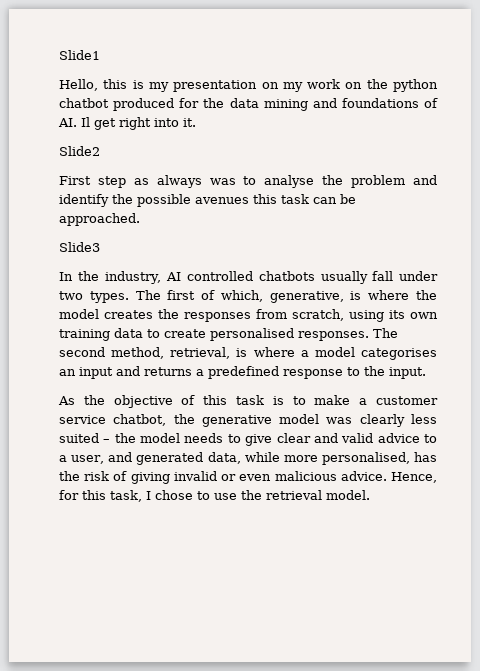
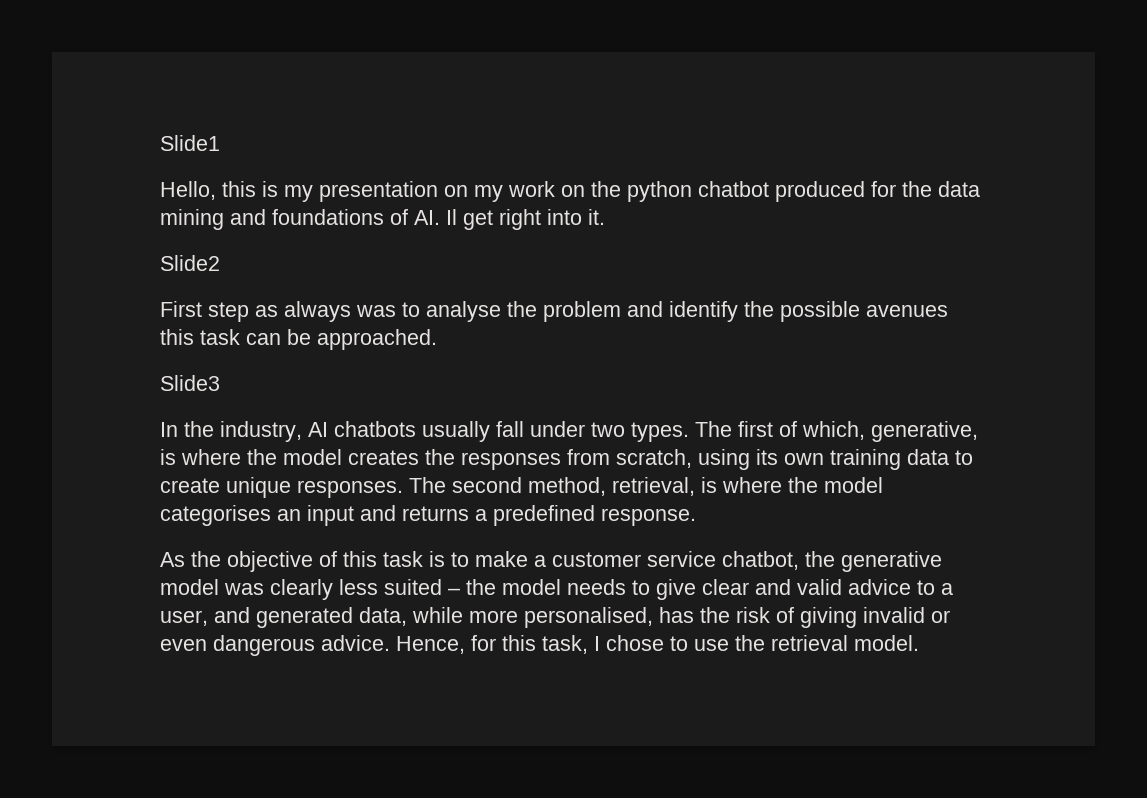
[186,271,253,281] controlled -> (328, 429) none
[210,328,294,341] personalised -> [226,477,291,498] unique
[300,350,309,357] a -> [788,477,818,493] the
[283,366,426,379] response to the input. -> [601,508,696,526] response.
[274,471,337,481] malicious -> [213,635,315,656] dangerous

